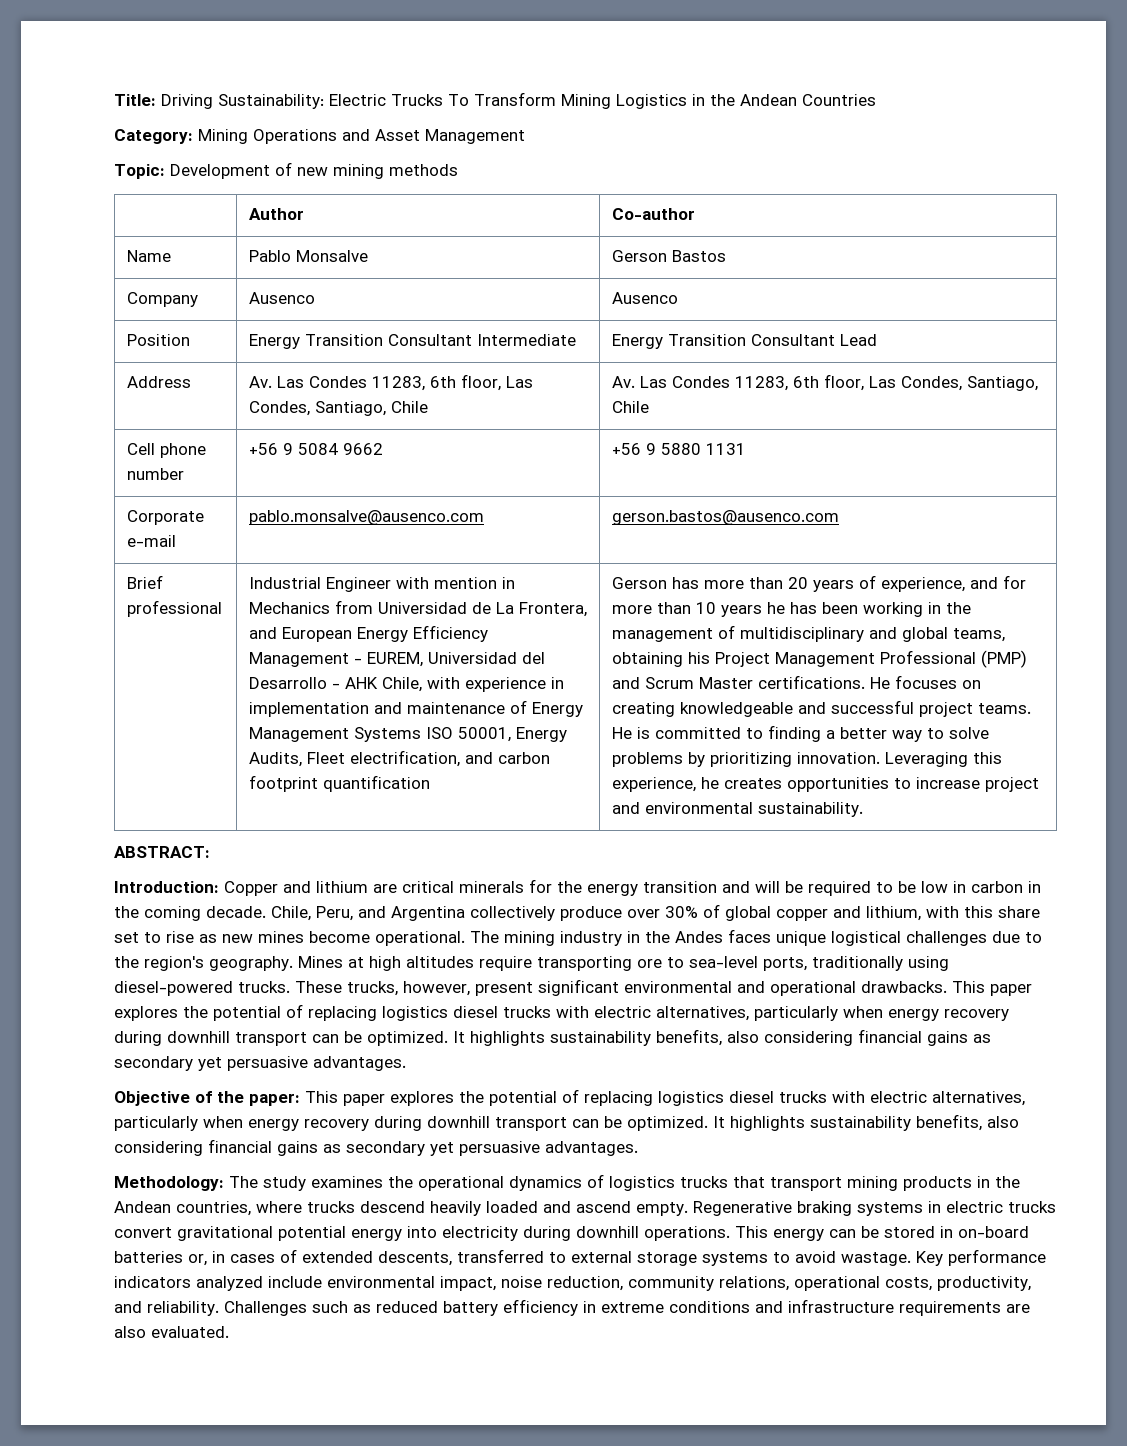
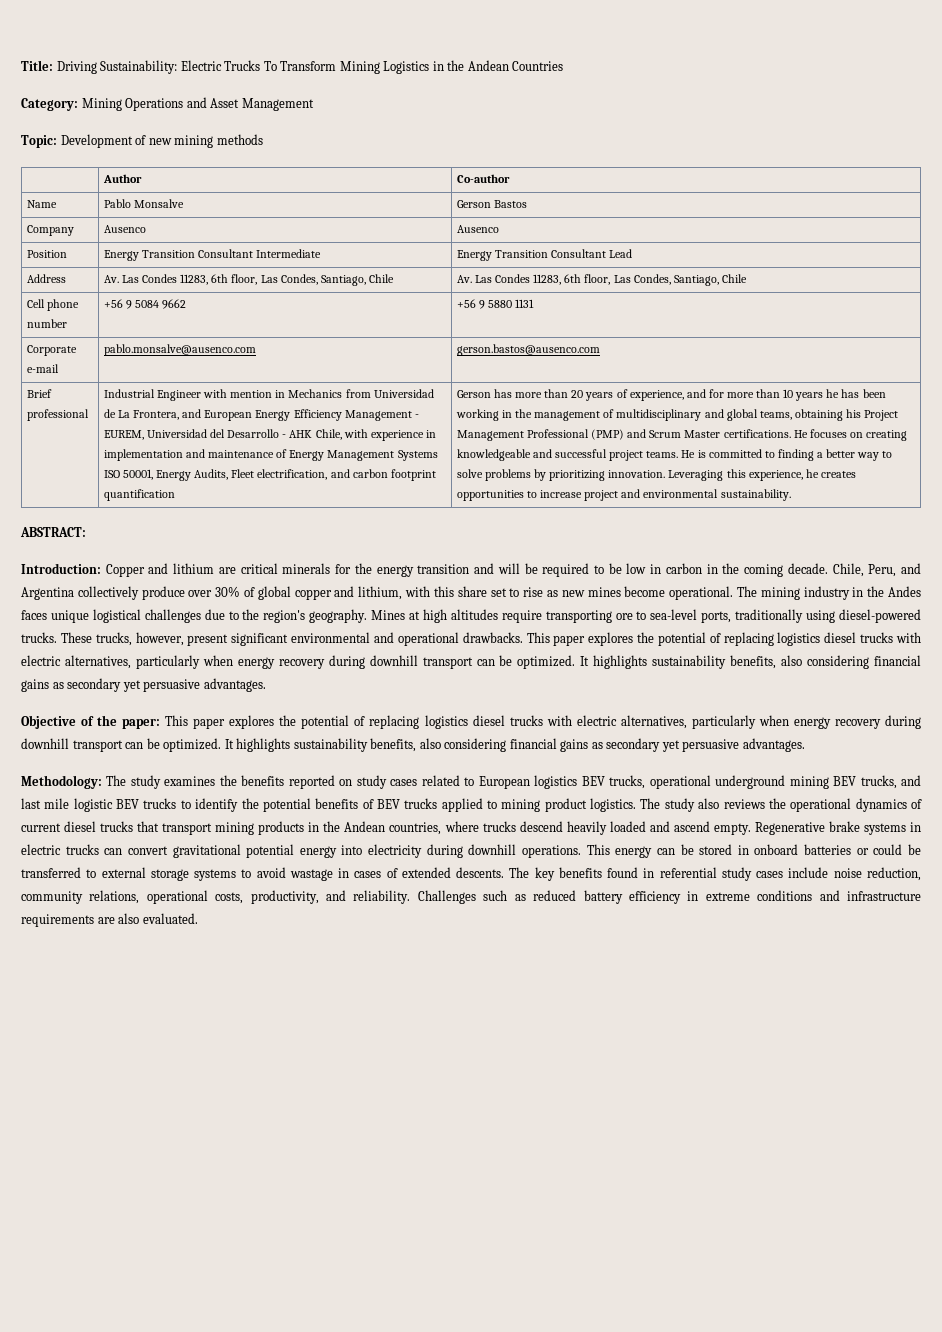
(413, 1182) none -> [241,775,922,789] [21,798,786,812] benefits reported on study cases related to European logistics BEV trucks, operational underground mining BEV trucks, and last mile logistic BEV trucks to identify the potential benefits of BEV trucks applied to mining product logistics. The study also reviews the
[609,1176,675,1191] logistics -> [21,821,97,832] current diesel
[797,1201,852,1216] braking -> [828,821,860,832] brake
(1056, 1207) none -> [104,848,123,855] can
[958,1226,1029,1238] [114,1249,452,1266] on-board batteries or, in cases of extended descents, -> [754,844,921,855] onboard batteries or could be
[841,1249,1046,1266] [114,1276,496,1291] wastage. Key performance indicators analyzed include environmental impact, -> [289,867,829,881] wastage in cases of extended descents. The key benefits found in referential study cases include

